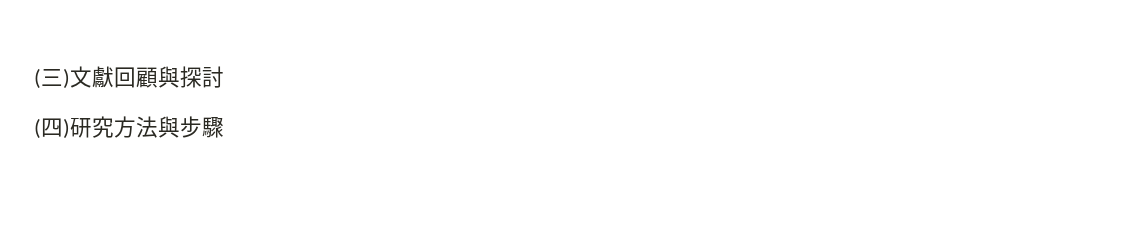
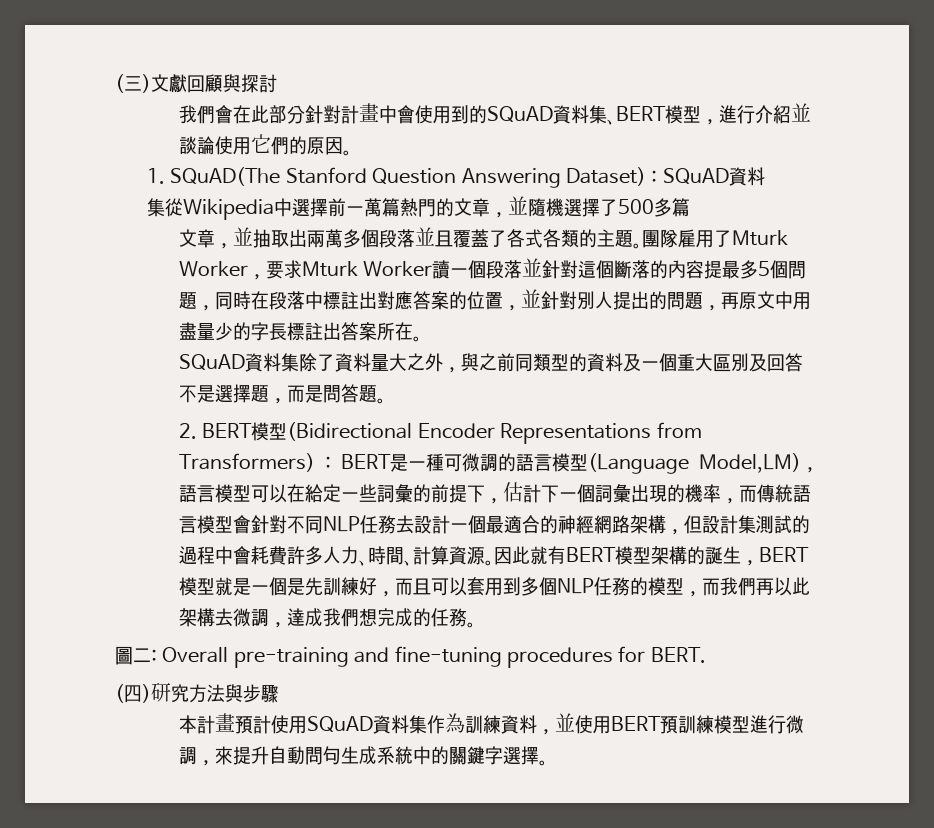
(224, 77) none -> [178,103,811,125] [178,134,352,156] [146,167,765,188] [146,196,690,220] [178,227,788,249] [178,258,807,280] [178,289,811,311] [178,322,422,342] [178,353,803,373] [178,384,386,404] [178,422,702,444] [178,453,819,474] [178,482,811,504] [178,515,810,535] [178,546,809,566] [178,577,810,597] [178,608,476,628] [115,646,706,668] // 我們會在此部分針對計畫中會使用到的SQuAD資料集、BERT模型，進行介紹並談論使用它們的原因。 // 1. SQuAD(The Stanford Question Answering Dataset) : SQuAD資料 // 集從Wikipedia中選擇前一萬篇熱門的文章，並隨機選擇了500多篇 // 文章，並抽取出兩萬多個段落並且覆蓋了各式各類的主題。團隊雇用了Mturk Worker，要求Mturk Worker讀一個段落並針對這個斷落的內容提最多5個問題，同時在段落中標註出對應答案的位置，並針對別人提出的問題，再原文中用盡量少的字長標註出答案所在。 // SQuAD資料集除了資料量大之外，與之前同類型的資料及一個重大區別及回答不是選擇題，而是問答題。 // 2. BERT模型(Bidirectional Encoder Representations from Transformers) : BERT是一種可微調的語言模型(Language Model,LM)，語言模型可以在給定一些詞彙的前提下，估計下一個詞彙出現的機率，而傳統語言模型會針對不同NLP任務去設計一個最適合的神經網路架構，但設計集測試的過程中會耗費許多人力、時間、計算資源。因此就有BERT模型架構的誕生，BERT模型就是一個是先訓練好，而且可以套用到多個NLP任務的模型，而我們再以此架構去微調，達成我們想完成的任務。 // 圖二: Overall pre-training and fine-tuning procedures for BERT.
(224, 127) none -> [178,713,804,735] [178,746,548,766] // 本計畫預計使用SQuAD資料集作為訓練資料，並使用BERT預訓練模型進行微調，來提升自動問句生成系統中的關鍵字選擇。

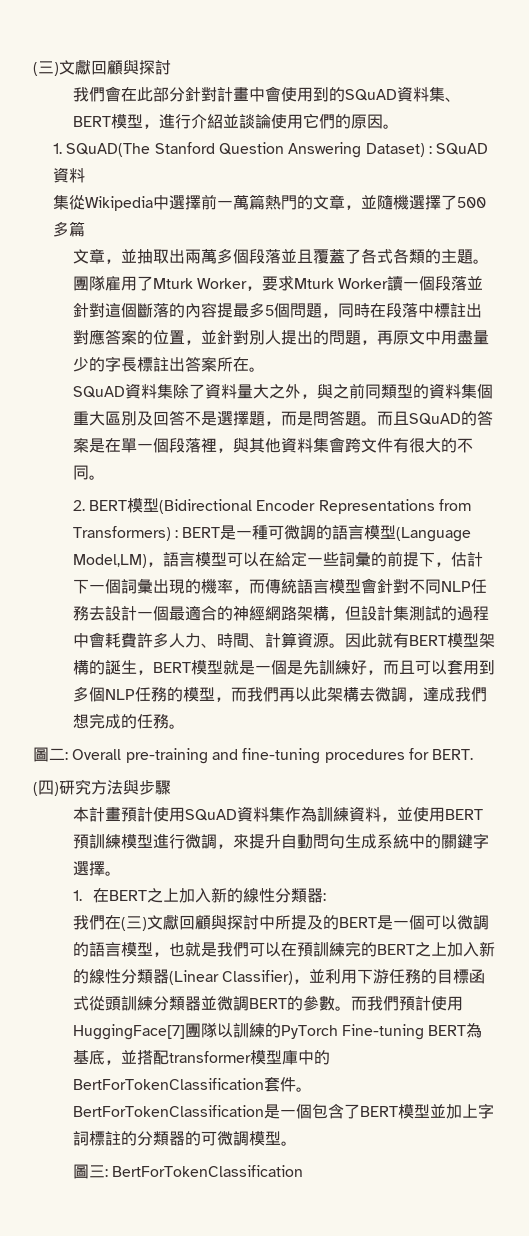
[622,353,659,372] 及一 -> [460,384,477,399] 集
(386, 401) none -> [376,410,493,426] [72,437,473,453] [72,465,105,480] 而且SQuAD的答案是在單一個段落裡，與其他資料集會跨文件有很大的不同。
(548, 763) none -> [72,887,326,903] [72,915,489,931] [72,941,495,957] [72,969,486,985] [72,995,463,1011] [72,1023,483,1040] [72,1050,330,1065] [72,1077,312,1092] [72,1103,494,1119] [72,1131,297,1146] [72,1164,304,1179] // 1.在BERT之上加入新的線性分類器: // 我們在(三)文獻回顧與探討中所提及的BERT是一個可以微調的語言模型，也就是我們可以在預訓練完的BERT之上加入新的線性分類器(Linear Classifier)，並利用下游任務的目標函式從頭訓練分類器並微調BERT的參數。而我們預計使用HuggingFace[7]團隊以訓練的PyTorch Fine-tuning BERT為基底，並搭配transformer模型庫中的BertForTokenClassification套件。BertForTokenClassification是一個包含了BERT模型並加上字詞標註的分類器的可微調模型。 // 圖三: BertForTokenClassification

